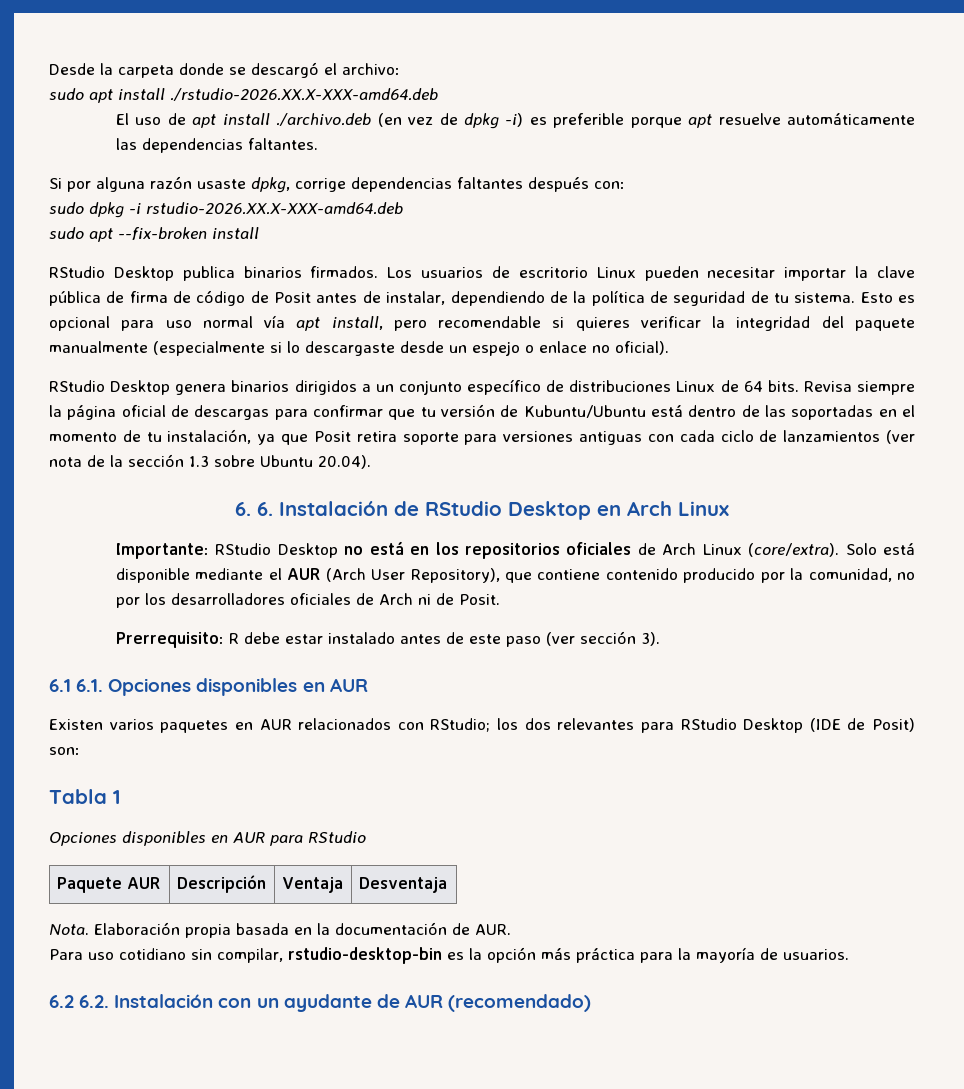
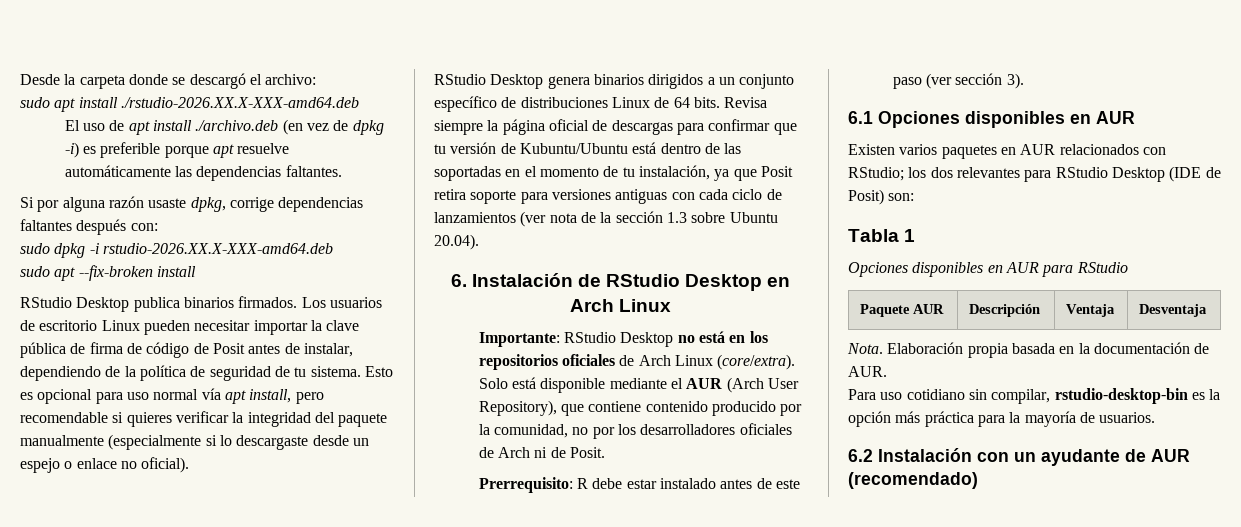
[257,502,273,516] 6. -> (467, 280) none
[76,679,104,692] 6.1. -> (873, 117) none
[79,995,110,1008] 6.2. -> (873, 455) none

